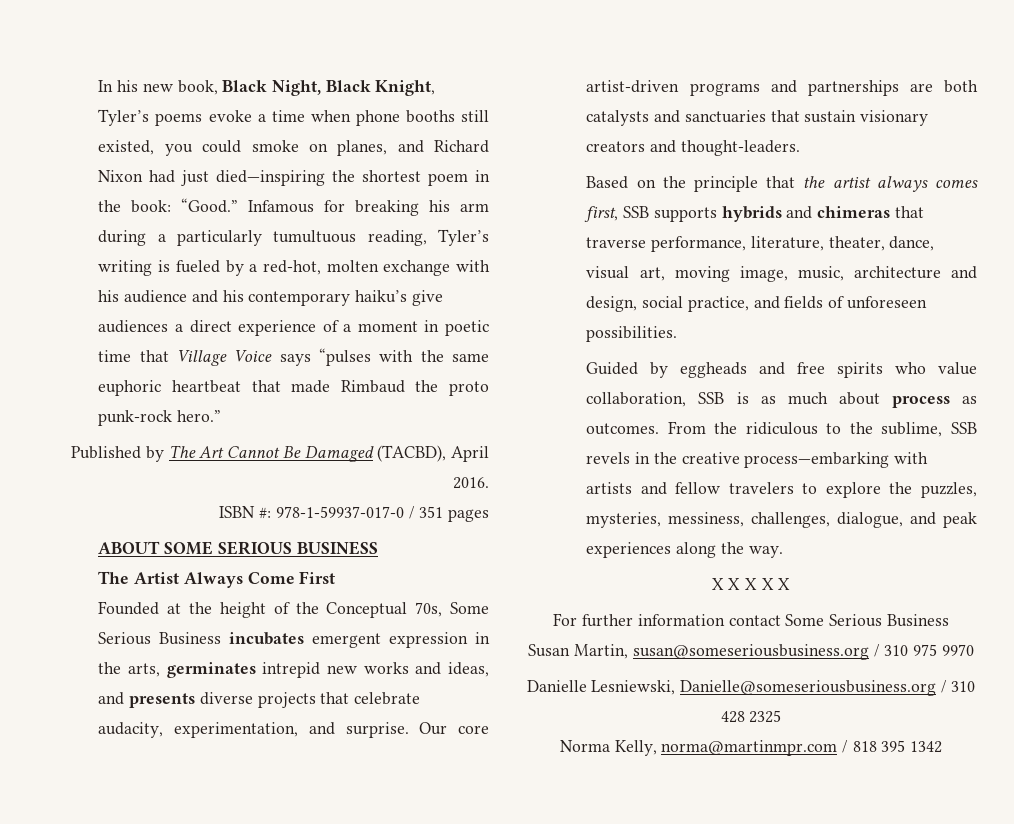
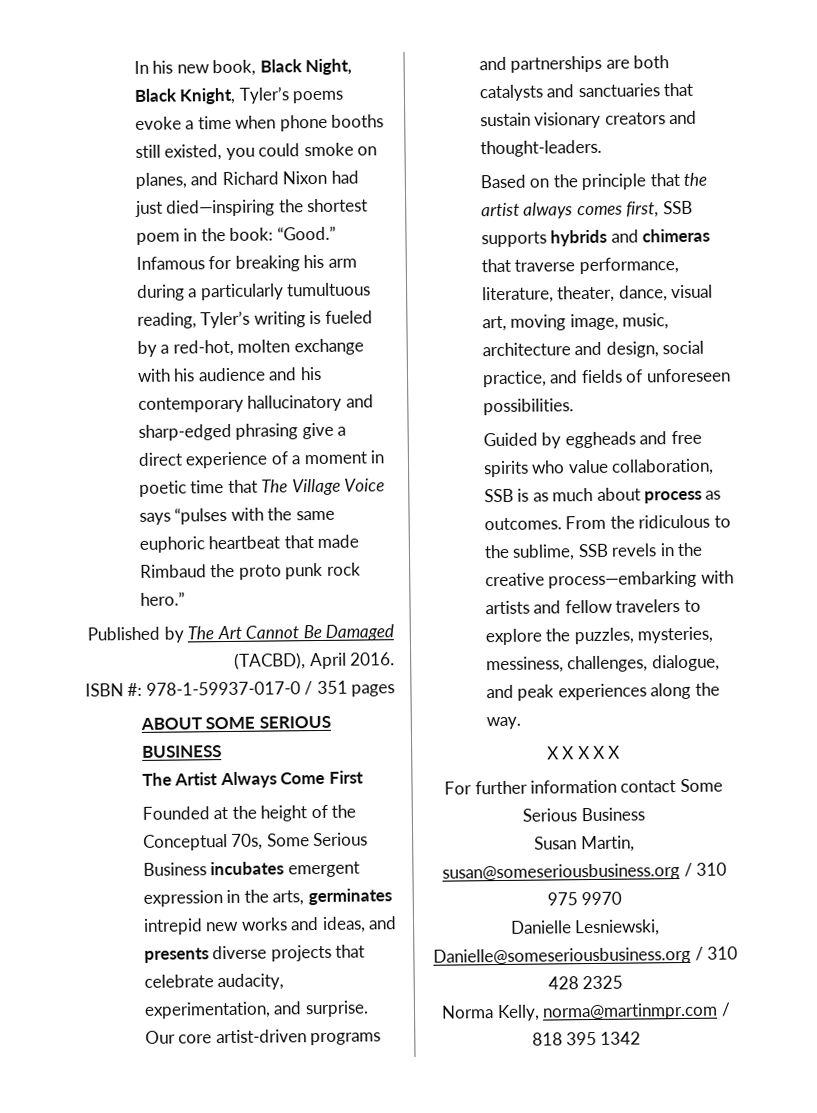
[355,290,443,306] [98,320,169,333] haiku’s give audiences -> [247,394,374,412] [137,422,334,441] hallucinatory and sharp-edged phrasing give
(169, 356) none -> [261,479,289,493] The
[98,410,173,426] punk-rock -> [285,562,361,580] punk rock

